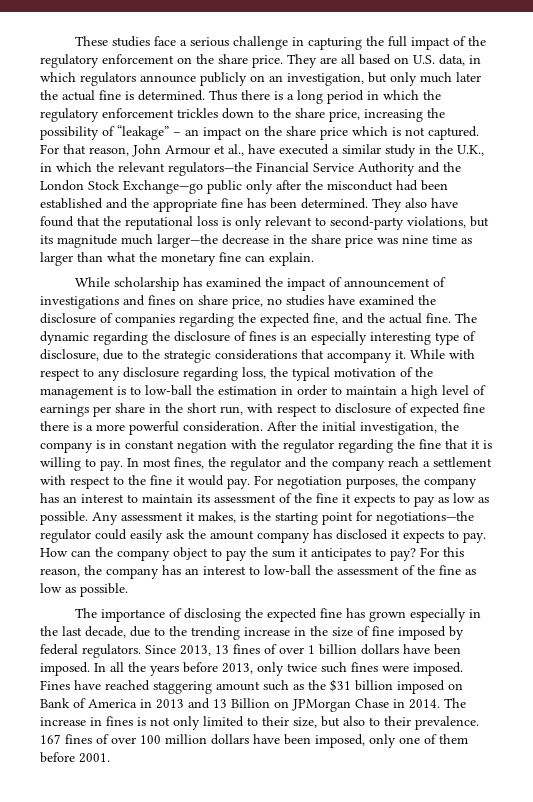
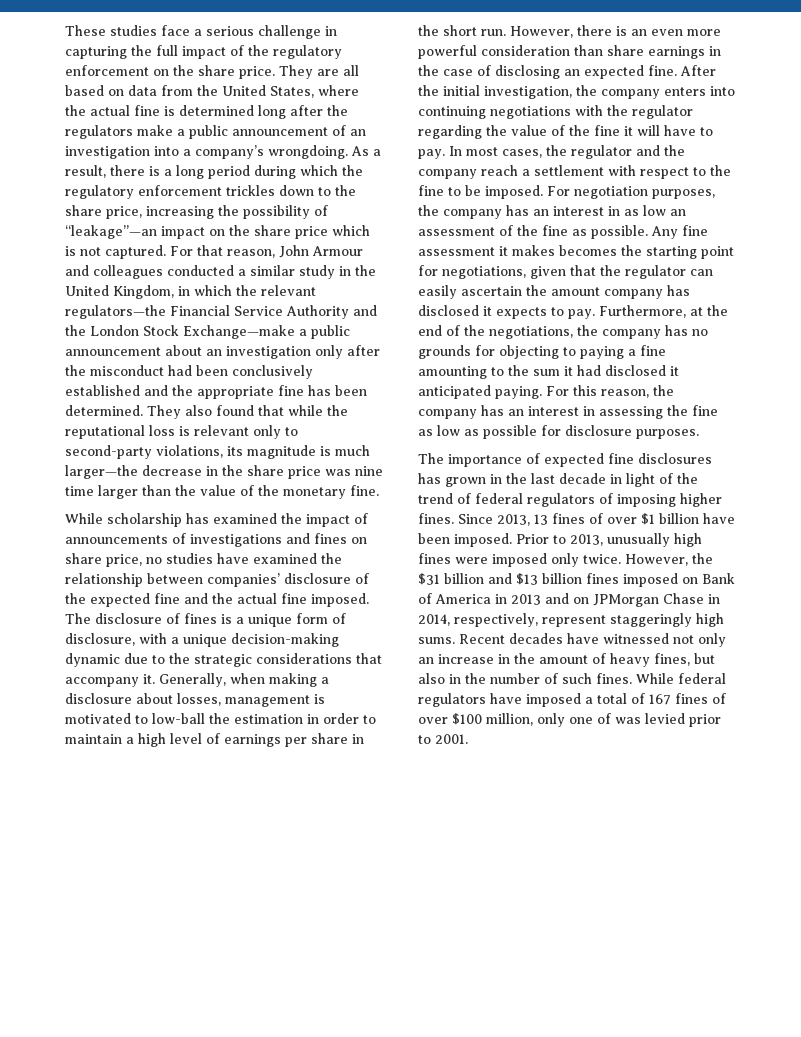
[413,54,481,66] [40,72,481,86] [40,90,237,101] U.S. data, in which regulators announce publicly on an investigation, but only much later the actual fine is determined. Thus -> [128,85,359,98] [65,105,348,119] [65,125,366,139] [65,145,381,159] [65,165,106,178] data from the United States, where the actual fine is determined long after the regulators make a public announcement of an investigation into a company’s wrongdoing. As a result,
[367,91,379,100] in -> [254,165,296,179] during
[117,125,199,140] “leakage” – an -> [65,225,157,239] “leakage”—an
[214,144,329,156] et al., have executed -> [65,265,234,279] and colleagues conducted
[457,145,484,156] U.K., -> [65,285,174,299] United Kingdom,
[123,180,242,194] Exchange—go public -> [183,325,350,339] [65,345,311,359] Exchange—make a public announcement about an investigation
(448, 185) none -> [232,365,313,379] conclusively
[431,198,458,208] have -> (212, 410) none
(100, 221) none -> [288,405,323,416] while
[235,216,312,230] only relevant -> [194,425,281,439] relevant only
[470,216,489,227] but -> (223, 451) none
(117, 241) none -> [320,446,331,456] is
[461,238,472,244] as -> (94, 491) none
[107,252,314,266] what the monetary fine can explain. -> [175,485,379,499] the value of the monetary fine.
[344,278,431,288] announcement -> [65,535,168,544] announcements
[40,313,338,327] disclosure of companies regarding the expected fine, -> [65,573,369,587] [65,593,180,607] relationship between companies’ disclosure of the expected fine
[426,313,477,323] [40,331,476,345] [40,349,99,361] fine. The dynamic regarding the disclosure of fines is an especially interesting type of disclosure, -> [281,593,369,607] [65,613,346,627] [65,633,339,647] [65,653,120,667] fine imposed. The disclosure of fines is a unique form of disclosure, with a unique decision-making dynamic
[410,349,475,359] [40,367,433,381] While with respect to any disclosure regarding loss, the typical motivation of the -> [159,673,329,687] [65,693,221,706] Generally, when making a disclosure about losses,
(126, 390) none -> [65,713,131,724] motivated
[220,403,485,417] [40,421,263,435] run, with respect to disclosure of expected fine there is a more powerful consideration. -> [481,25,721,38] [418,45,721,59] [418,65,677,79] run. However, there is an even more powerful consideration than share earnings in the case of disclosing an expected fine.
[96,440,227,453] is in constant negation -> [664,86,735,96] [418,106,571,119] enters into continuing negotiations
[419,439,492,449] [40,457,81,471] fine that it is willing -> [511,125,696,136] value of the fine it will have
[174,457,204,469] fines, -> [502,149,542,158] cases,
[176,475,250,489] it would pay. -> [448,185,543,199] to be imposed.
[127,493,475,507] to maintain its assessment of the fine it expects to pay as low -> [608,205,686,216] [418,225,568,236] in as low an assessment of the fine
(118, 518) none -> [682,225,708,236] fine
[198,511,249,523] makes, is -> [512,245,617,256] makes becomes
[376,511,474,525] [40,529,185,543] negotiations—the regulator could easily ask -> [442,265,713,279] [418,285,522,299] negotiations, given that the regulator can easily ascertain
[40,547,416,561] How can the company object to pay the sum it anticipates to pay? -> [599,305,728,318] [418,325,708,339] [418,345,666,359] [418,365,679,379] [418,385,542,399] Furthermore, at the end of the negotiations, the company has no grounds for objecting to paying a fine amounting to the sum it had disclosed it anticipated paying.
[249,565,415,576] to low-ball the assessment of -> [583,406,663,419] in assessing
[80,583,128,597] possible. -> [483,425,699,439] possible for disclosure purposes.
[184,608,343,622] disclosing the expected fine -> [544,453,712,467] expected fine disclosures
[410,608,467,622] especially -> (486, 482) none
[85,626,464,640] [40,644,141,658] decade, due to the trending increase in the size of fine imposed by federal regulators. -> [559,473,698,487] [418,493,722,507] [418,513,454,524] decade in light of the trend of federal regulators of imposing higher fines.
[308,644,461,655] [40,662,463,676] [40,679,393,694] 1 billion dollars have been imposed. In all the years before 2013, only twice such fines were imposed. Fines have reached staggering amount such as the $31 billion -> [641,513,735,525] [418,533,702,547] [418,553,713,567] [418,573,619,585] $1 billion have been imposed. Prior to 2013, unusually high fines were imposed only twice. However, the $31 billion and $13 billion fines
[213,698,270,708] 13 Billion -> (569, 598) none
[409,698,466,709] [40,716,479,730] [40,734,468,748] [40,752,75,763] 2014. The increase in fines is not only limited to their size, but also to their prevalence. 167 fines of over 100 million dollars have been imposed, only one of them before -> [418,613,724,627] [418,633,726,647] [418,653,715,667] [418,673,726,684] [418,693,726,707] [418,713,721,727] [418,735,431,744] 2014, respectively, represent staggeringly high sums. Recent decades have witnessed not only an increase in the amount of heavy fines, but also in the number of such fines. While federal regulators have imposed a total of 167 fines of over $100 million, only one of was levied prior to

